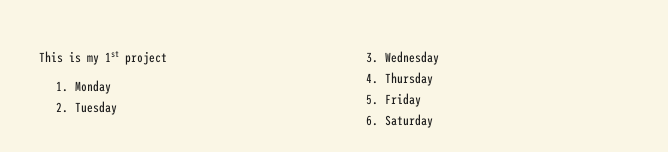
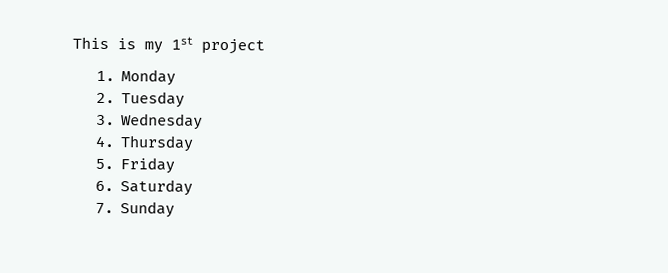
(433, 121) none -> [94,201,176,218] // 7. Sunday

